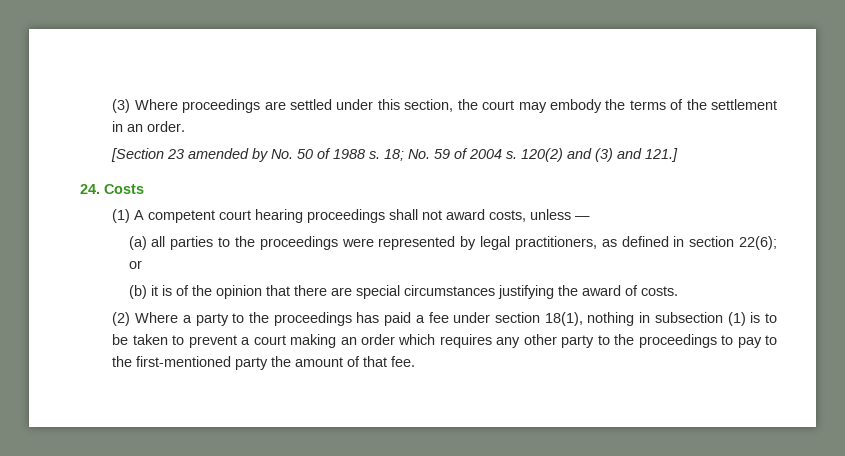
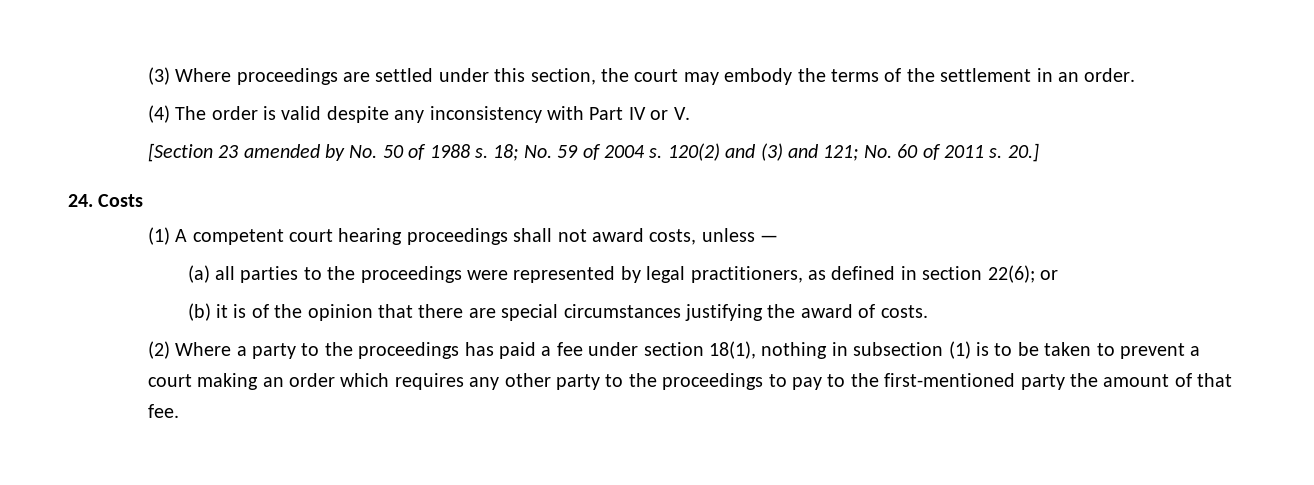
(186, 126) none -> [147,105,690,123] // (4) The order is valid despite any inconsistency with Part IV or V.
[645,148,679,162] 121.] -> [823,143,1039,162] 121; No. 60 of 2011 s. 20.]

